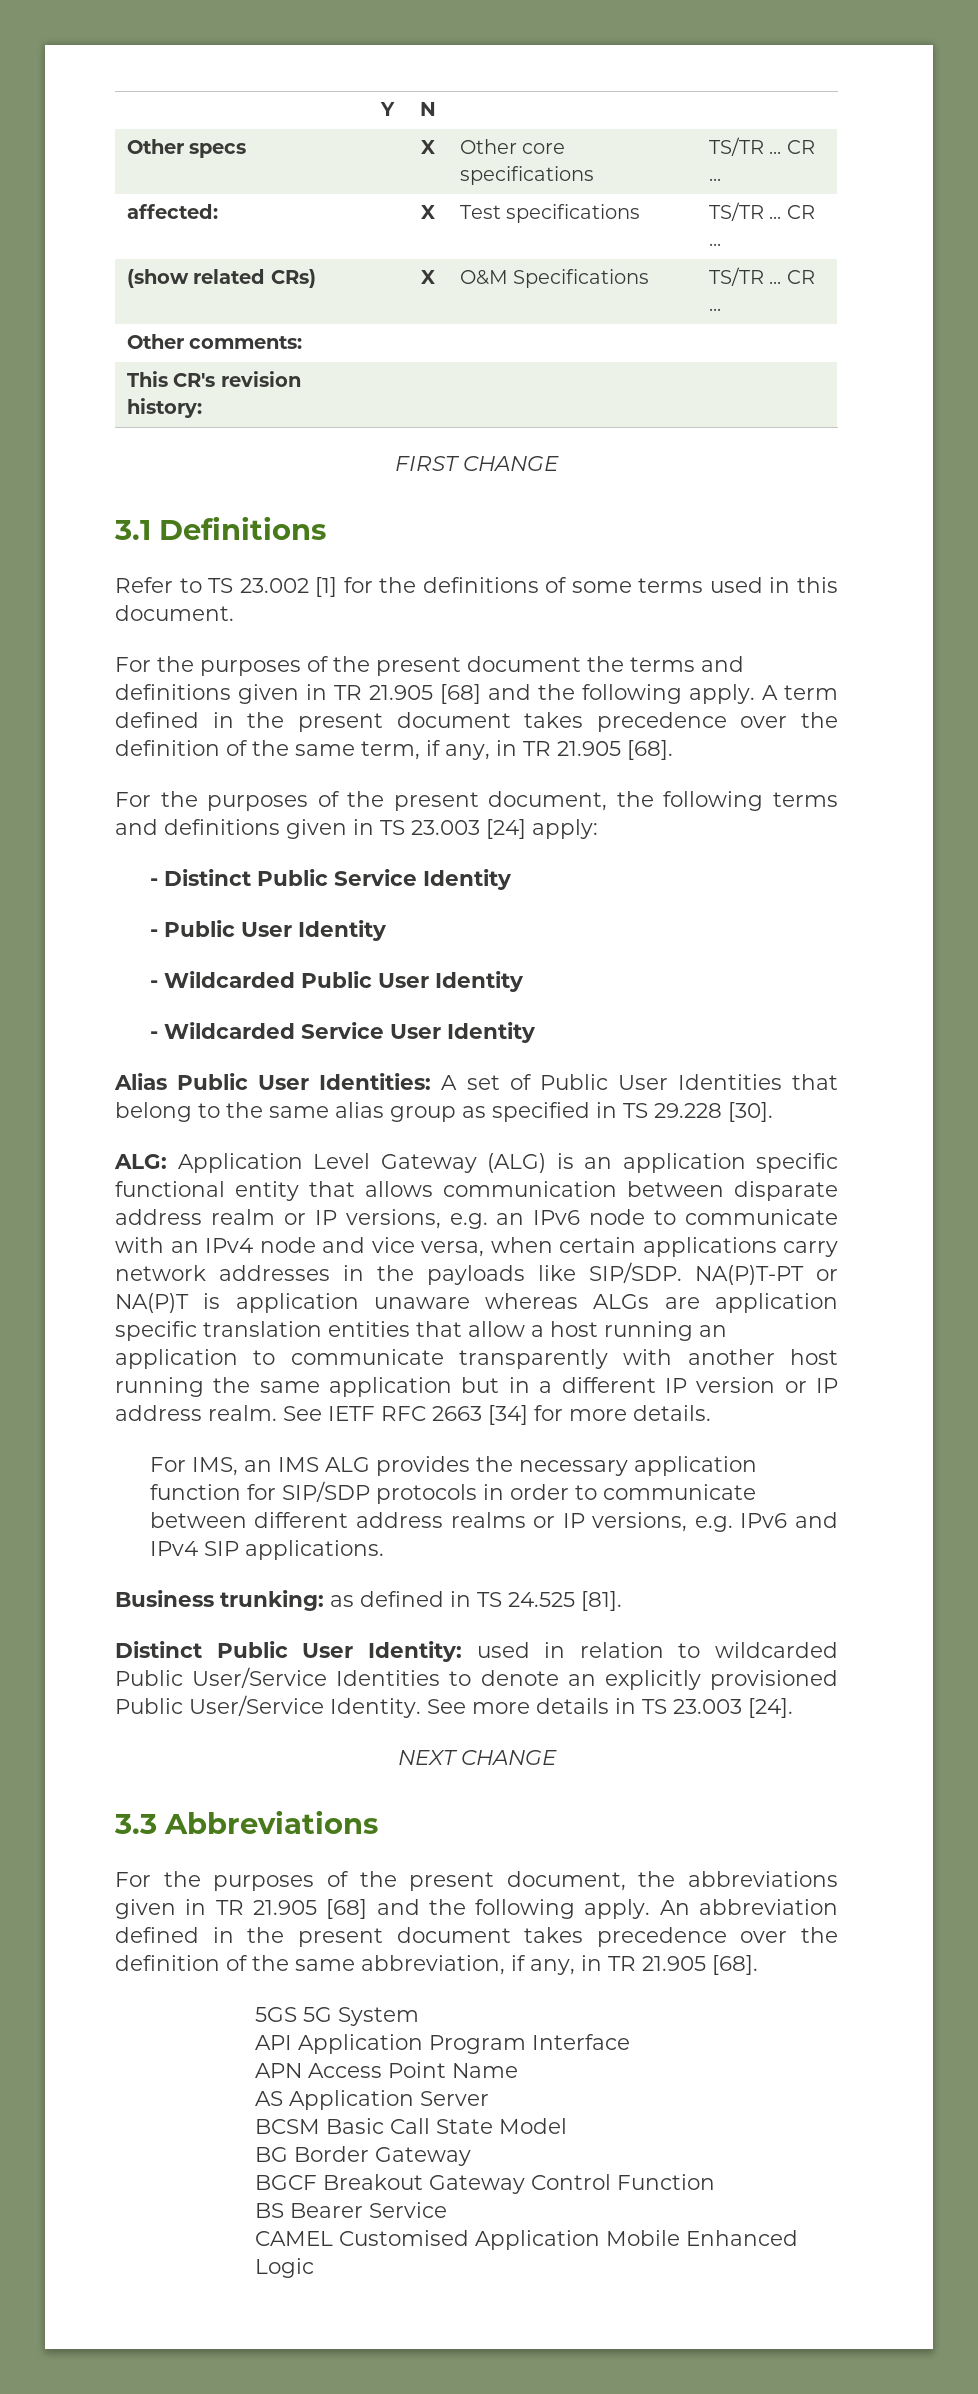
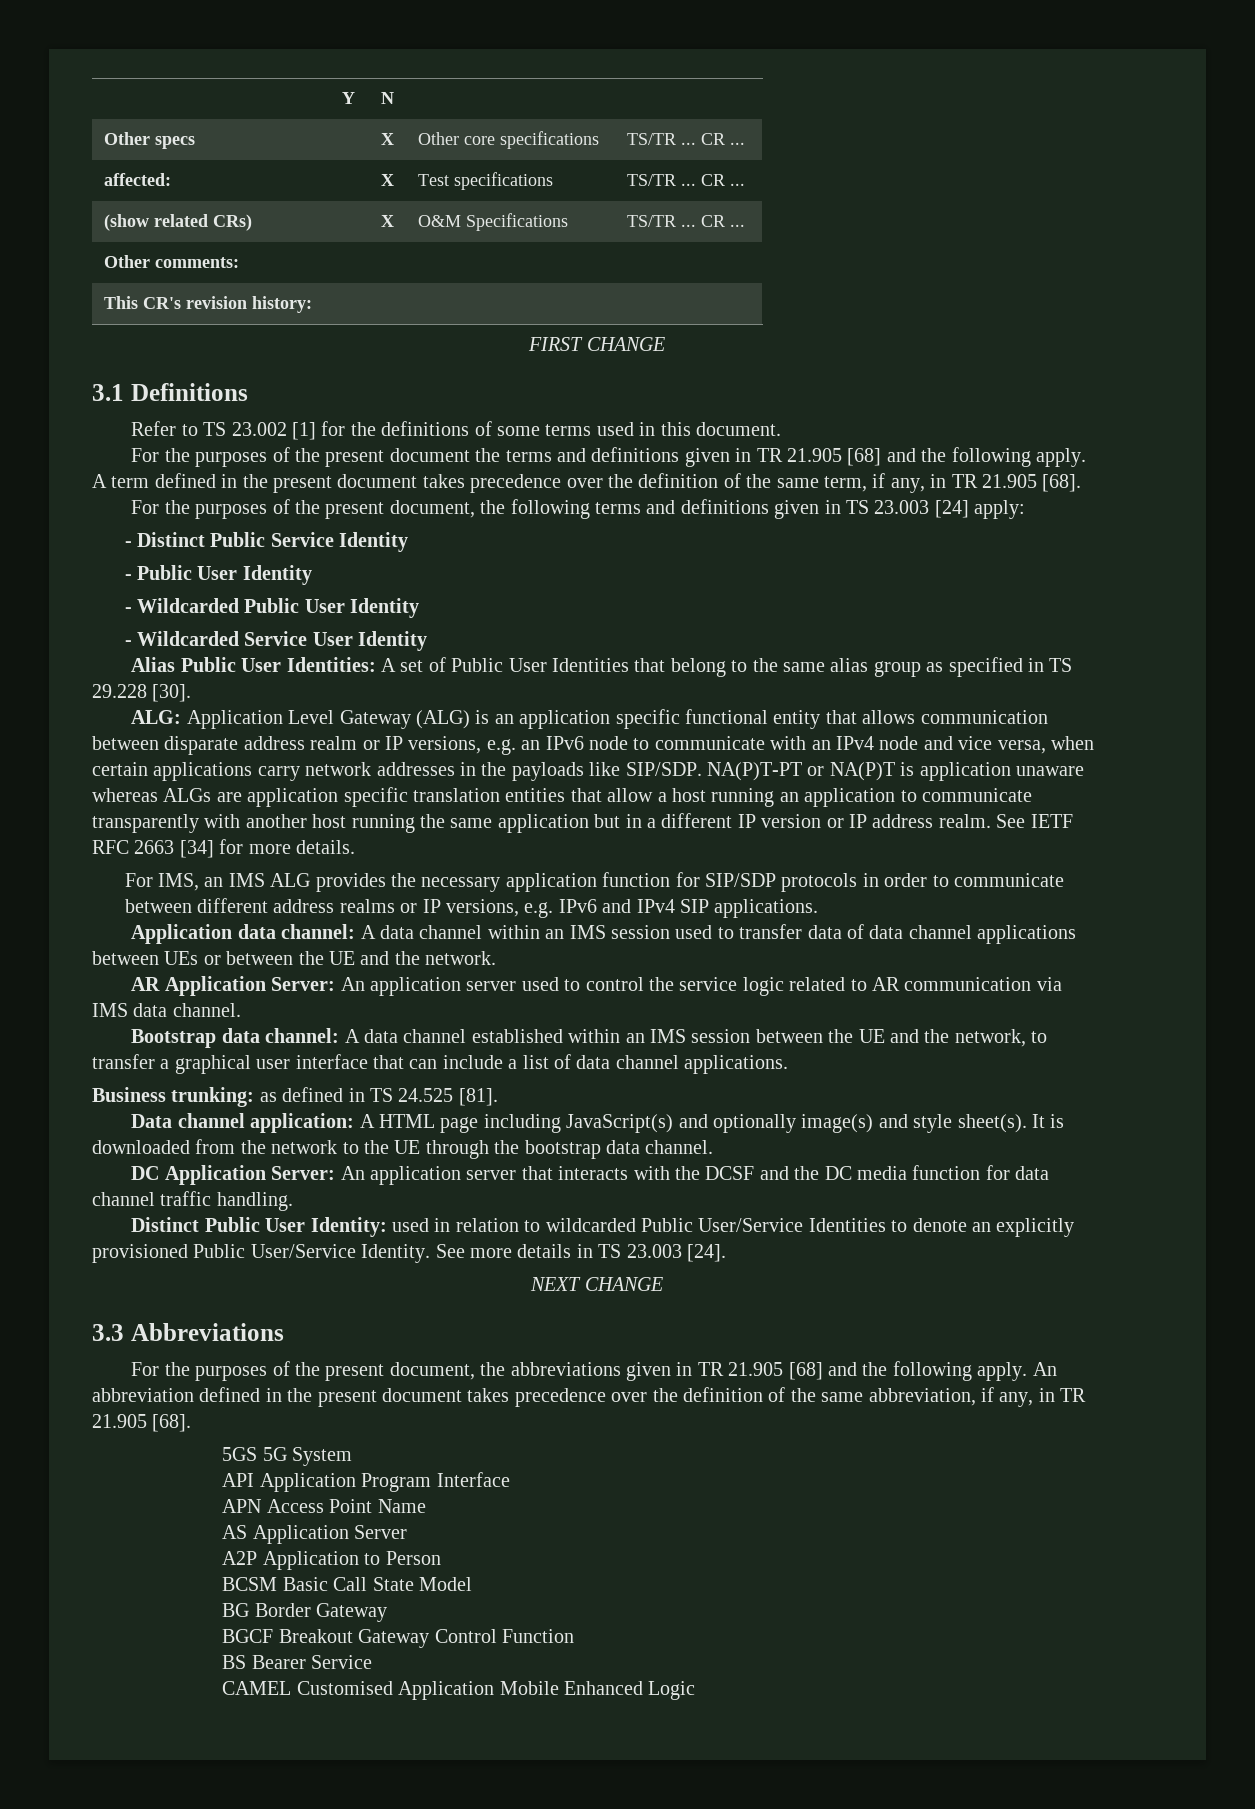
(384, 1550) none -> [131,924,1077,944] [92,951,497,965] [131,976,1062,996] [92,1003,241,1017] [131,1028,1048,1048] [92,1054,789,1074] // Application data channel: A data channel within an IMS session used to transfer data of data channel applications between UEs or between the UE and the network. // AR Application Server: An application server used to control the service logic related to AR communication via IMS data channel. // Bootstrap data channel: A data channel established within an IMS session between the UE and the network, to transfer a graphical user interface that can include a list of data channel applications.
(622, 1601) none -> [131,1113,1065,1133] [92,1139,714,1159] [131,1165,1050,1185] [92,1191,293,1211] // Data channel application: A HTML page including JavaScript(s) and optionally image(s) and style sheet(s). It is downloaded from the network to the UE through the bootstrap data channel. // DC Application Server: An application server that interacts with the DCSF and the DC media function for data channel traffic handling.
(489, 2098) none -> [222,1551,441,1570] // A2P Application to Person

